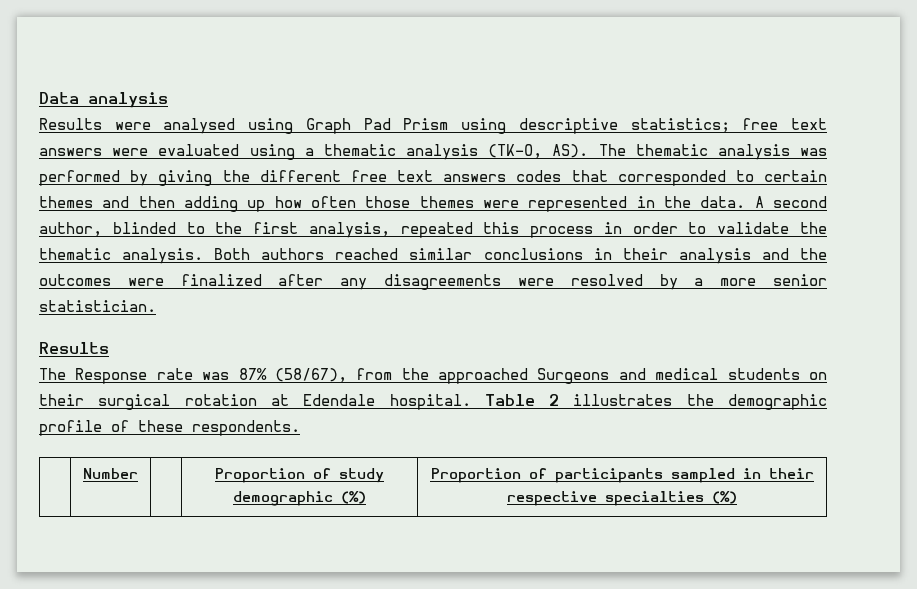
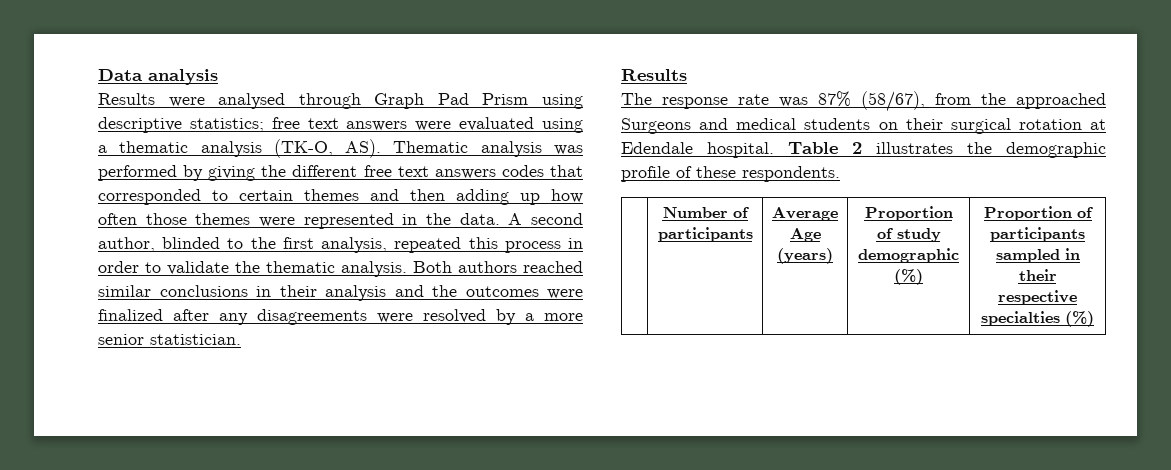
[248,118,294,134] using -> [298,93,361,109] through
[598,144,708,156] The thematic -> [393,141,469,153] Thematic
[75,368,148,384] Response -> [662,97,728,109] response
(138, 473) | -> [732,207,749,218] [657,227,753,242] [772,207,838,221] [789,228,821,242] [777,248,833,264] of participants | Average Age (years)

